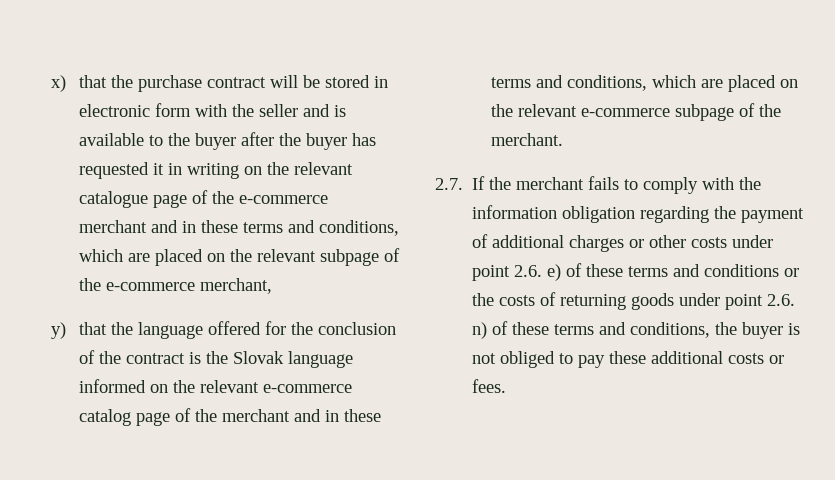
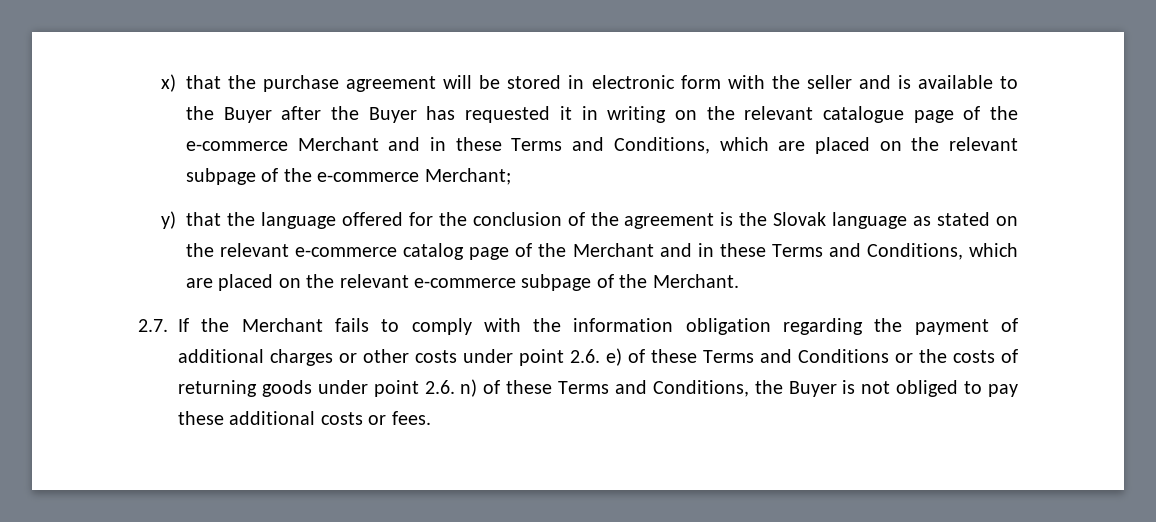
[207,77,267,88] contract -> [346,76,437,92] agreement
[195,133,237,150] buyer -> [223,107,272,123] Buyer
[306,133,348,150] buyer -> [368,107,417,123] Buyer
[79,220,400,236] merchant and in these terms and conditions, -> [297,137,710,154] Merchant and in these Terms and Conditions,
[200,278,273,294] merchant, -> [424,168,511,185] Merchant;
[126,353,186,364] contract -> [624,213,715,229] agreement
[79,379,147,393] informed -> [913,212,991,226] as stated
[222,409,382,422] [491,75,648,91] merchant and in these terms and conditions, -> [572,243,963,260] Merchant and in these Terms and Conditions,
[491,133,564,146] merchant. -> [652,274,739,288] Merchant.
[516,177,585,190] merchant -> [241,318,323,332] Merchant
[628,264,780,277] terms and conditions -> [703,349,889,363] Terms and Conditions
[554,322,784,339] terms and conditions, the buyer -> [558,380,837,397] Terms and Conditions, the Buyer

